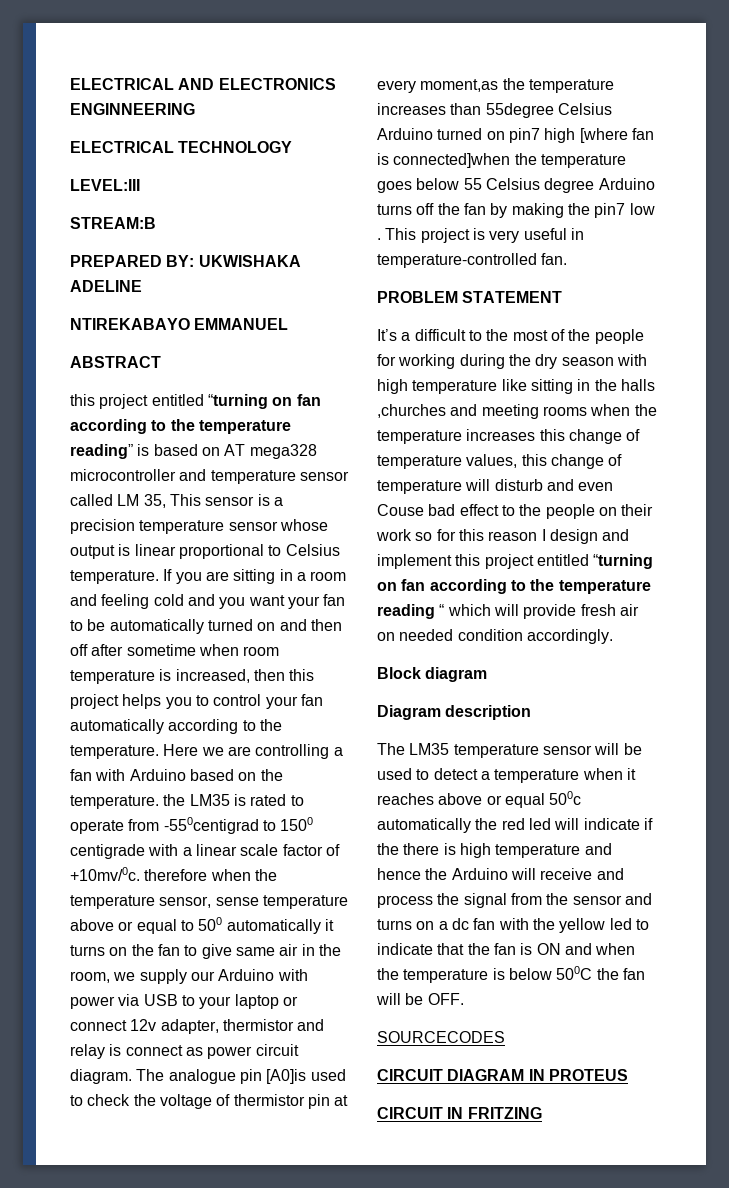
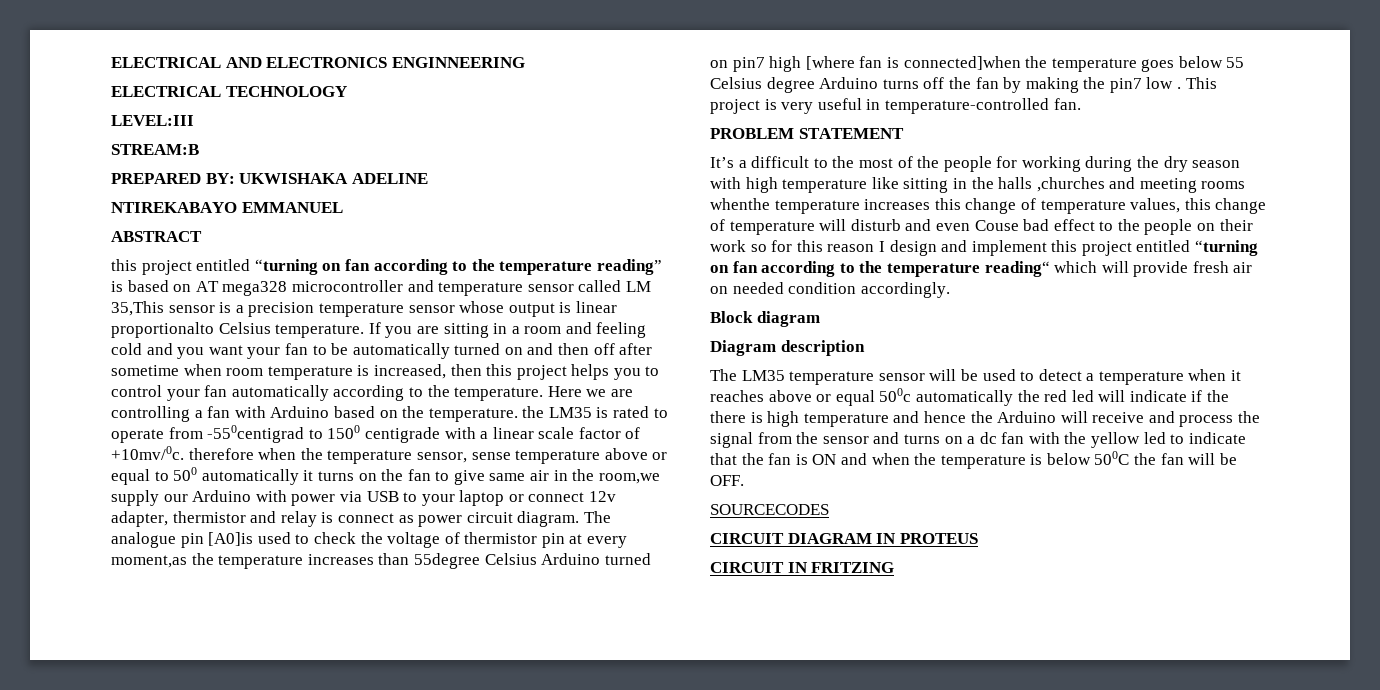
[143,494,201,508] 35, This -> [111,301,164,316] 35,This
[178,544,282,559] proportional to -> [111,322,214,338] proportionalto
[70,971,136,983] room, we -> [598,473,660,484] room,we
[590,404,657,416] when the -> [710,198,770,210] whenthe
[377,604,445,619] reading “ -> [984,261,1050,277] reading“

